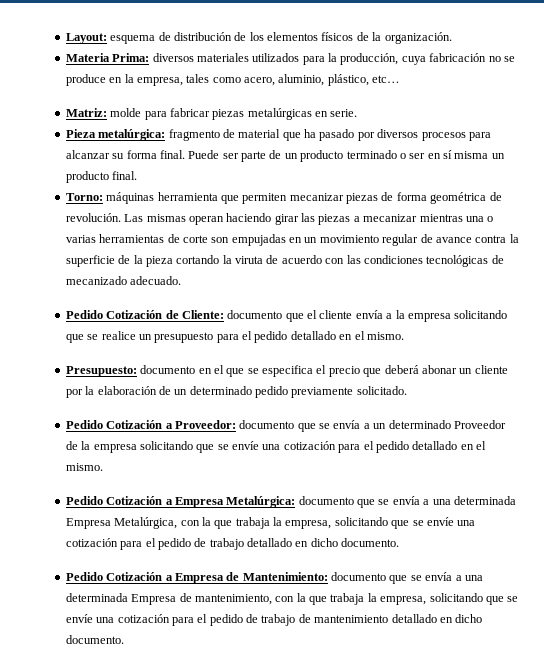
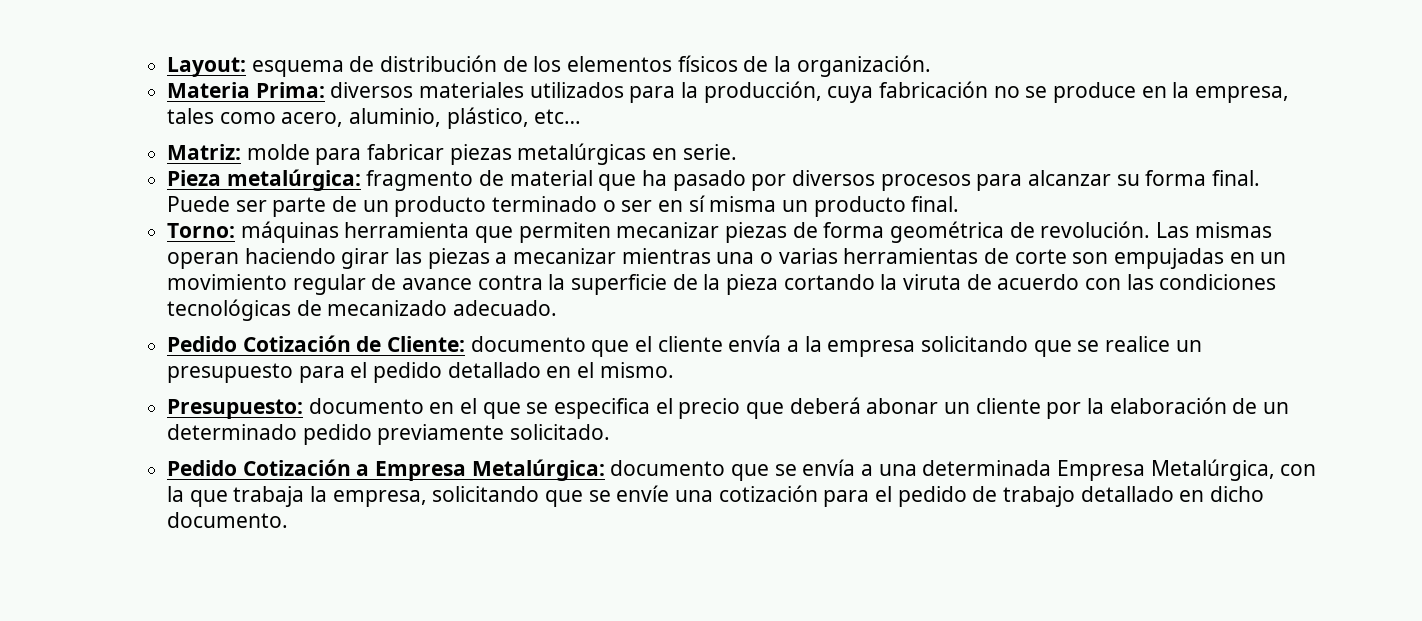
[65,420,506,432] [65,441,487,453] [65,463,103,471] // Pedido Cotización a Proveedor: documento que se envía a un determinado Proveedor de la empresa solicitando que se envíe una cotización para el pedido detallado en el mismo. -> (610, 432) none
[65,572,483,584] [65,593,519,605] [65,614,483,626] [65,635,124,644] // Pedido Cotización a Empresa de Mantenimiento: documento que se envía a una determinada Empresa de mantenimiento, con la que trabaja la empresa, solicitando que se envíe una cotización para el pedido de trabajo de mantenimiento detallado en dicho documento. -> (288, 520) none

